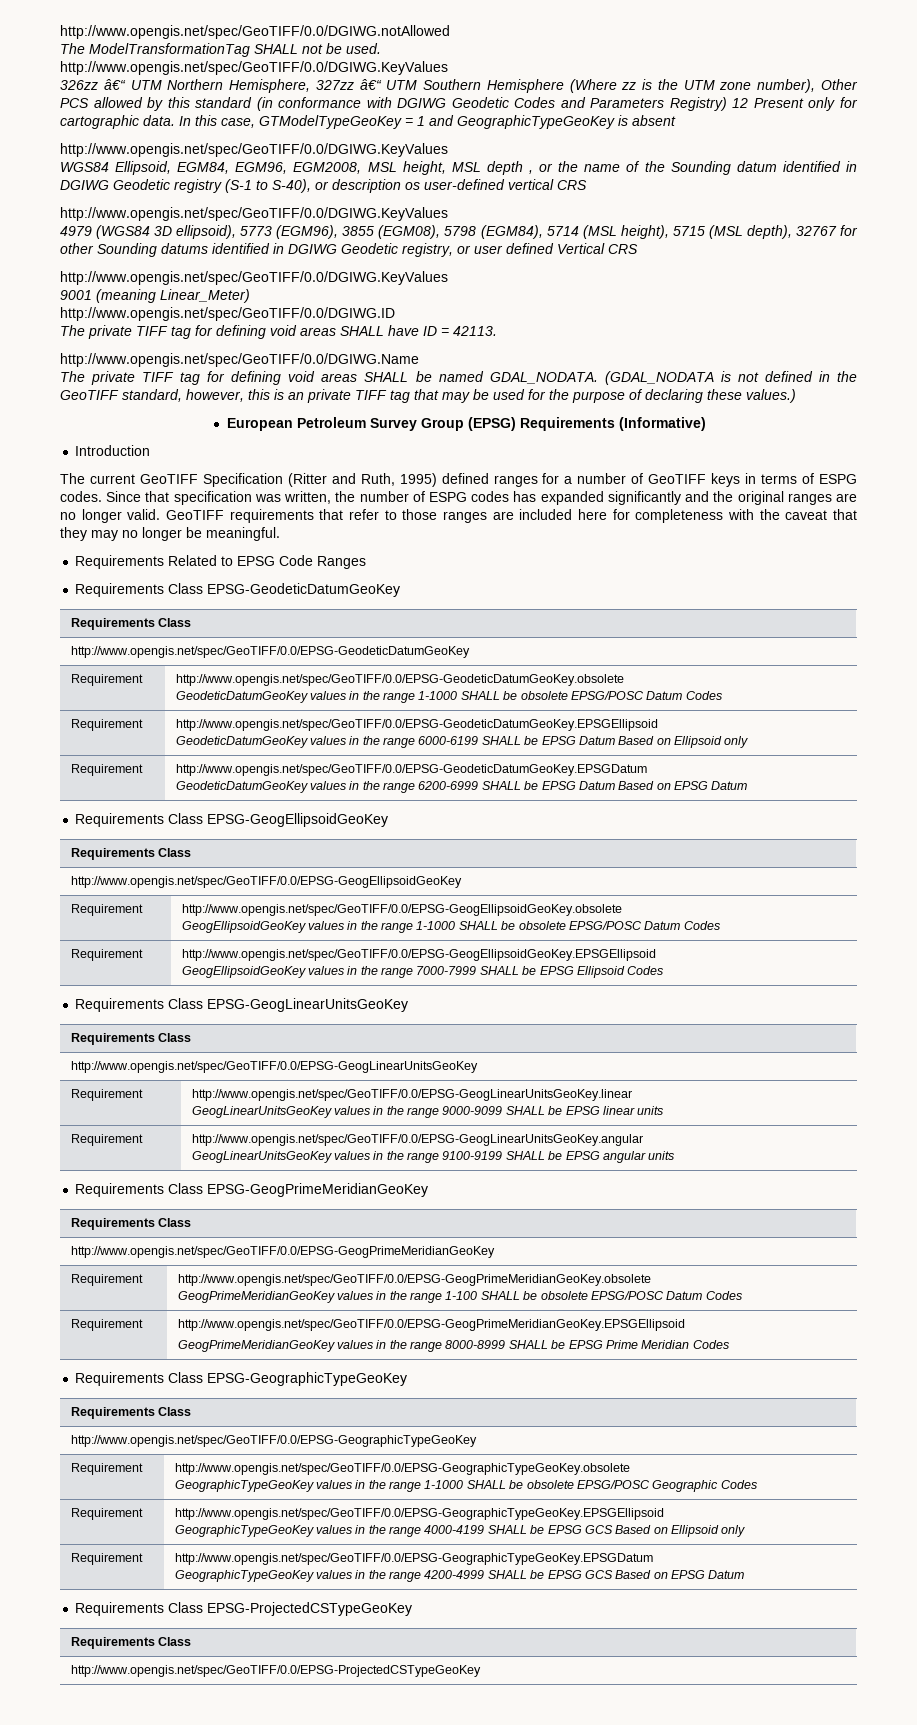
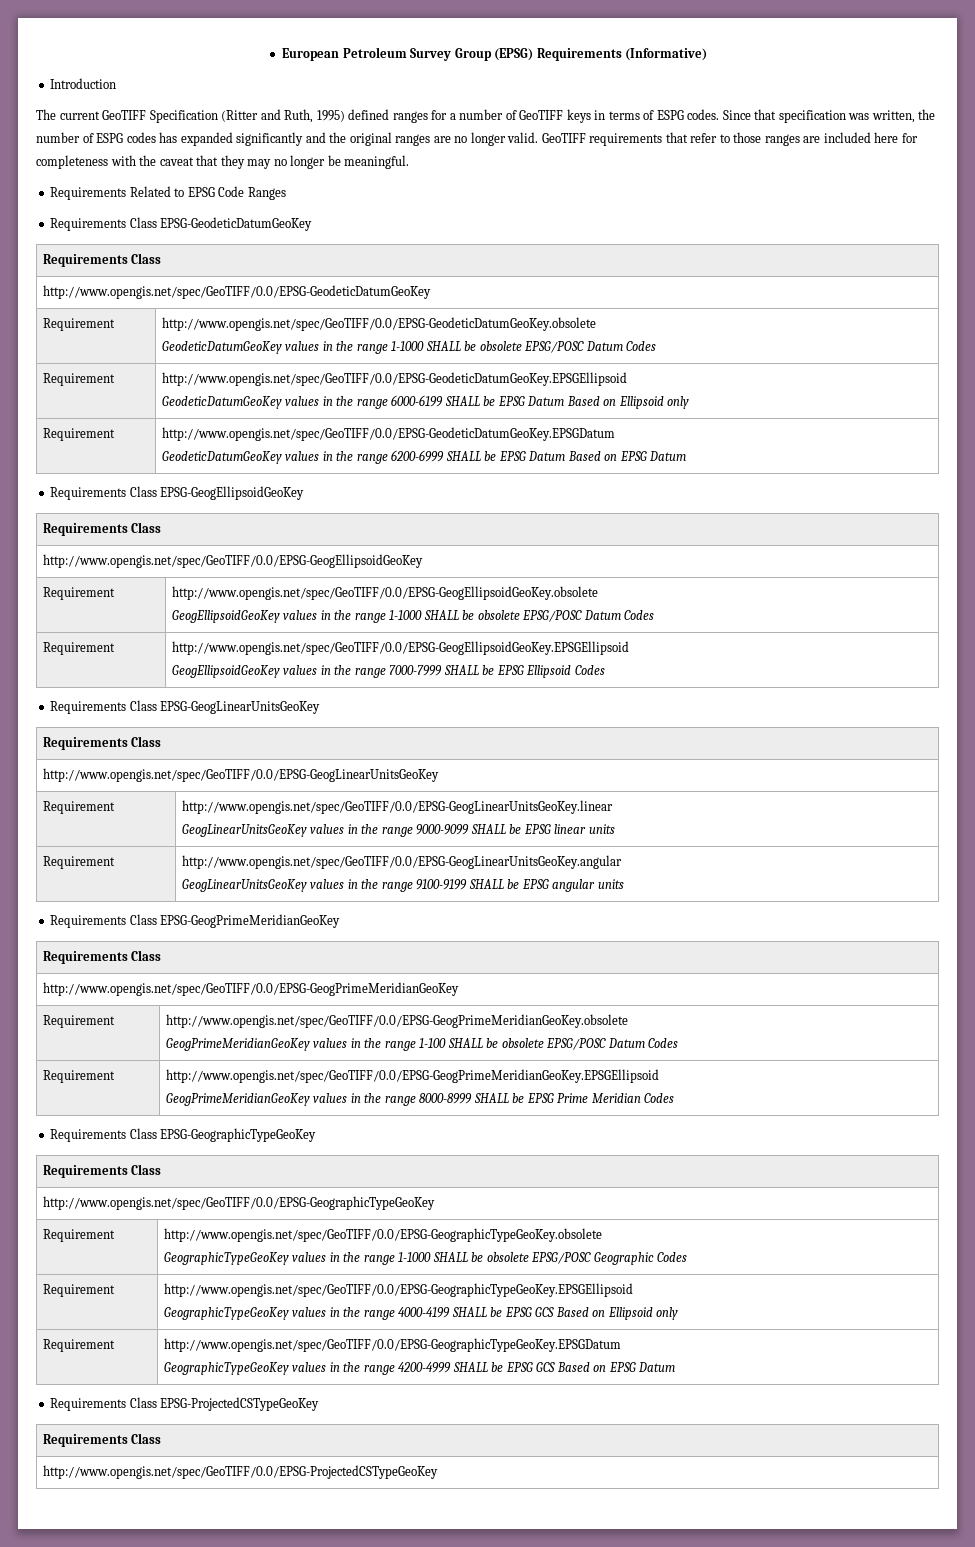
[60,25,450,39] [60,43,381,57] [60,61,448,75] [60,79,858,93] [60,97,858,111] [60,115,676,129] [60,143,448,157] [60,161,857,175] [60,179,587,193] [60,207,448,221] [60,225,858,239] [60,243,638,257] [60,271,448,285] [60,289,250,303] [60,307,395,321] [60,325,497,339] [60,353,419,367] [60,371,857,385] [60,389,796,403] http://www.opengis.net/spec/GeoTIFF/0.0/DGIWG.notAllowed // The ModelTransformationTag SHALL not be used. // http://www.opengis.net/spec/GeoTIFF/0.0/DGIWG.KeyValues // 326zz â€“ UTM Northern Hemisphere, 327zz â€“ UTM Southern Hemisphere (Where zz is the UTM zone number), Other PCS allowed by this standard (in conformance with DGIWG Geodetic Codes and Parameters Registry) 12 Present only for cartographic data. In this case, GTModelTypeGeoKey = 1 and GeographicTypeGeoKey is absent // http://www.opengis.net/spec/GeoTIFF/0.0/DGIWG.KeyValues // WGS84 Ellipsoid, EGM84, EGM96, EGM2008, MSL height, MSL depth , or the name of the Sounding datum identified in DGIWG Geodetic registry (S-1 to S-40), or description os user-defined vertical CRS // http://www.opengis.net/spec/GeoTIFF/0.0/DGIWG.KeyValues // 4979 (WGS84 3D ellipsoid), 5773 (EGM96), 3855 (EGM08), 5798 (EGM84), 5714 (MSL height), 5715 (MSL depth), 32767 for other Sounding datums identified in DGIWG Geodetic registry, or user defined Vertical CRS // http://www.opengis.net/spec/GeoTIFF/0.0/DGIWG.KeyValues // 9001 (meaning Linear_Meter) // http://www.opengis.net/spec/GeoTIFF/0.0/DGIWG.ID // The private TIFF tag for defining void areas SHALL have ID = 42113. // http://www.opengis.net/spec/GeoTIFF/0.0/DGIWG.Name // The private TIFF tag for defining void areas SHALL be named GDAL_NODATA. (GDAL_NODATA is not defined in the GeoTIFF standard, however, this is an private TIFF tag that may be used for the purpose of declaring these values.) // -> (282, 54) none

